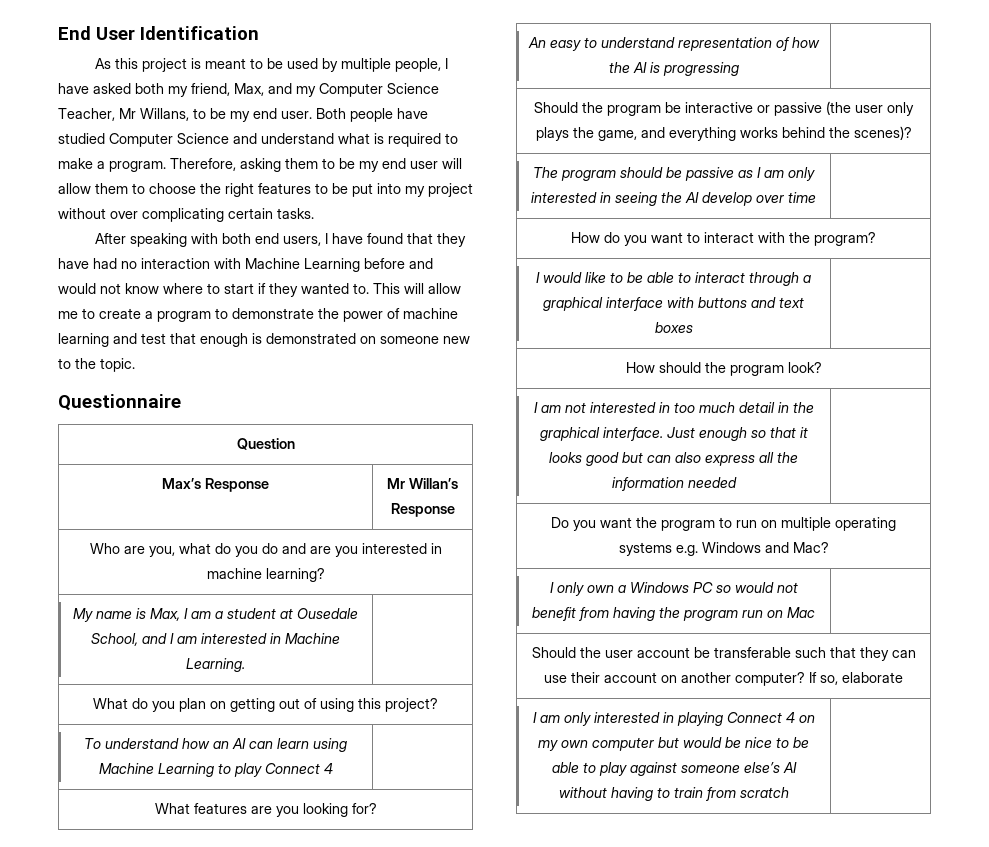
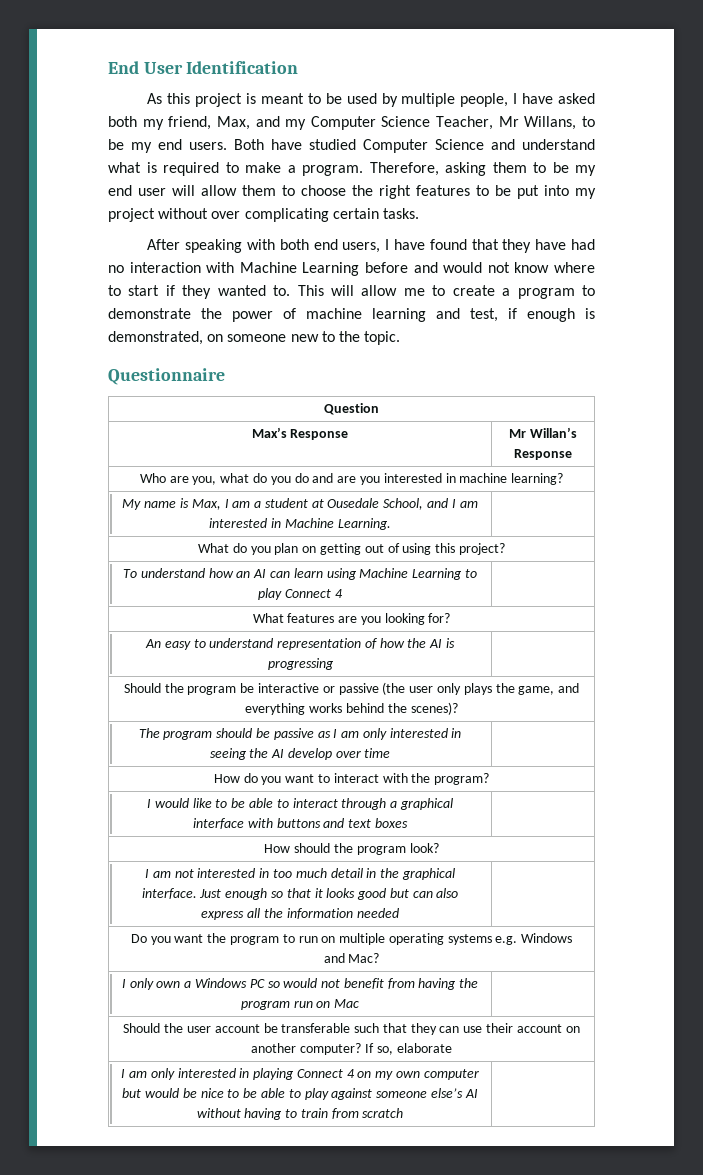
[281,108,393,122] user. Both people -> [189,139,264,150] users. Both
[141,333,196,344] test that -> [470,308,517,322] test, if
[266,333,356,344] demonstrated -> [108,331,203,345] demonstrated,

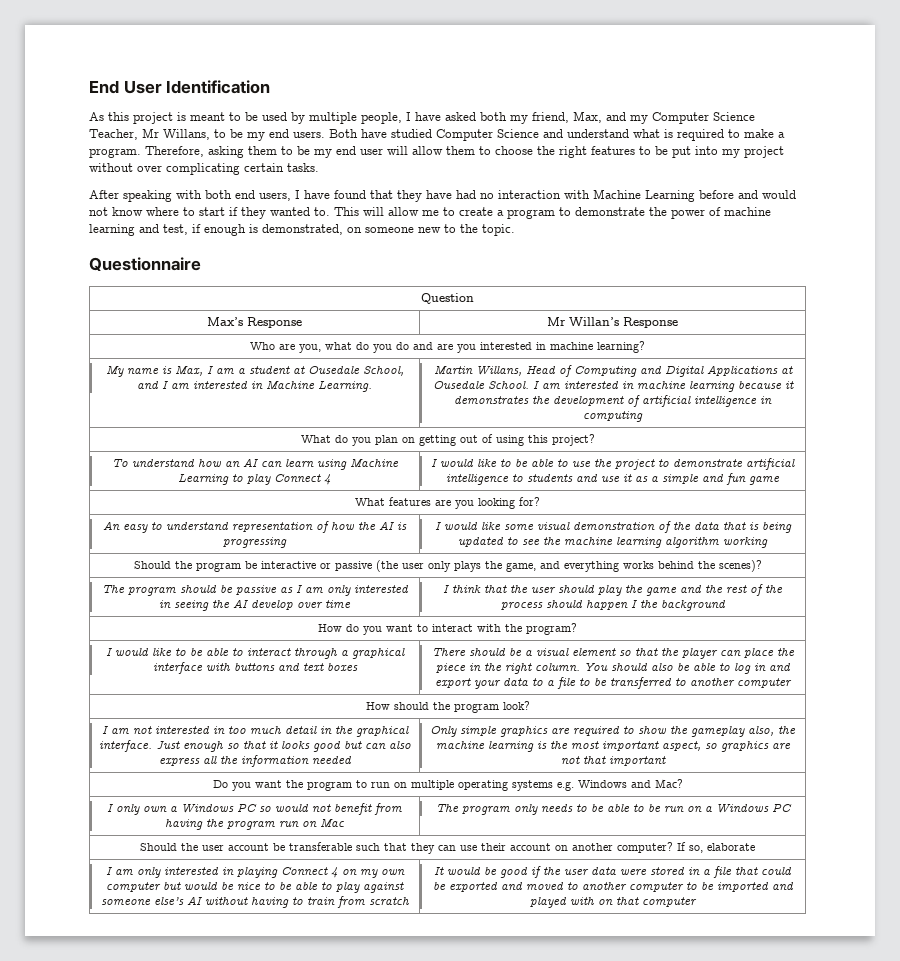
(391, 524) none -> [433,365,793,377] [432,380,794,392] [454,395,772,407] [583,411,643,422] Martin Willans, Head of Computing and Digital Applications at Ousedale School. I am interested in machine learning because it demonstrates the development of artificial intelligence in computing
(343, 593) none -> [431,458,795,470] [446,473,780,485] I would like to be able to use the project to demonstrate artificial intelligence to students and use it as a simple and fun game
(334, 664) none -> [434,521,792,533] [458,537,768,548] I would like some visual demonstration of the data that is being updated to see the machine learning algorithm working
(391, 753) none -> [443,584,783,596] [500,599,726,611] I think that the user should play the game and the rest of the process should happen I the background
(408, 823) none -> [431,647,795,659] [435,662,791,674] [435,677,792,689] There should be a visual element so that the player can place the piece in the right column. You should also be able to log in and export your data to a file to be transferred to another computer
(399, 913) none -> [430,726,796,737] [435,741,791,752] [560,756,666,766] Only simple graphics are required to show the gameplay also, the machine learning is the most important aspect, so graphics are not that important
(360, 1003) none -> [435,803,792,815] The program only needs to be able to be run on a Windows PC
(404, 1113) none -> [434,866,792,878] [432,881,794,892] [530,897,697,908] It would be good if the user data were stored in a file that could be exported and moved to another computer to be imported and played with on that computer

